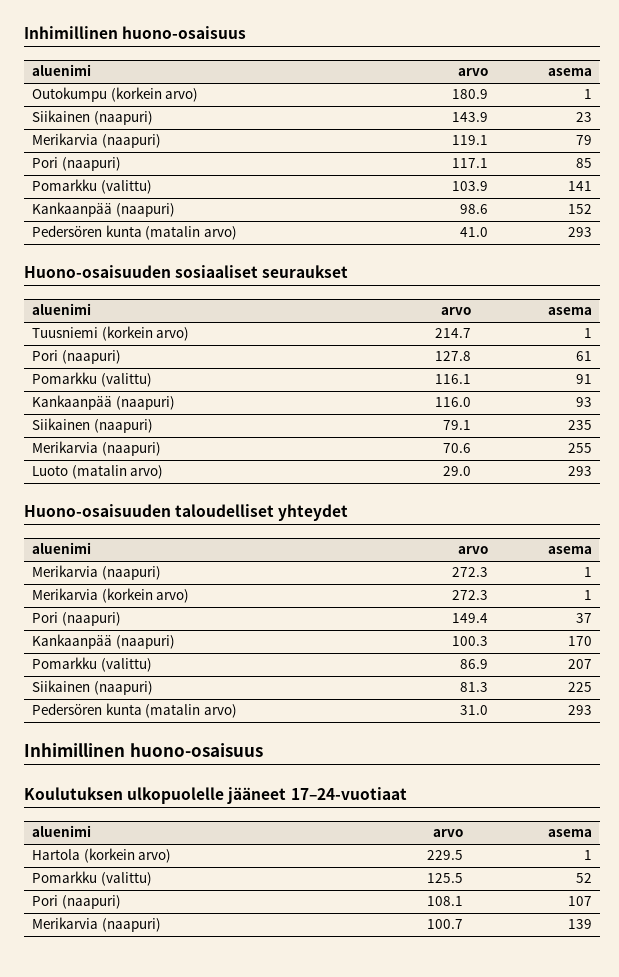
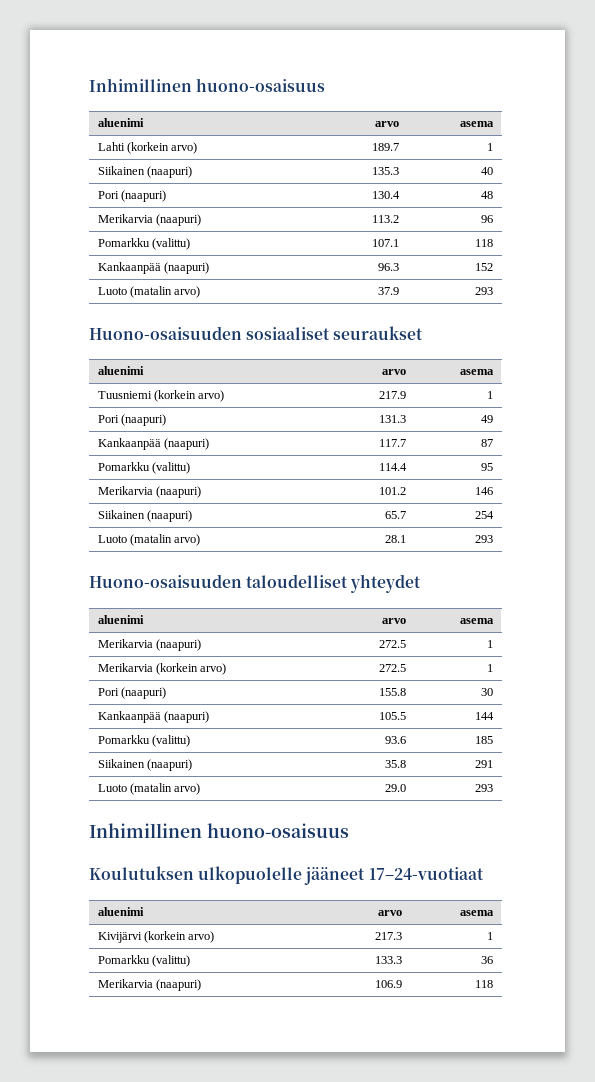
[32,87,199,102] [451,89,488,99] Outokumpu (korkein arvo) | 180.9 -> [97,142,198,154] [372,143,400,151] Lahti (korkein arvo) | 189.7
[451,112,488,122] [575,112,592,122] [32,133,161,148] [451,135,488,145] [575,135,592,145] [32,157,121,171] [451,158,488,168] [575,158,592,168] [32,179,152,194] [451,181,488,191] [567,181,592,191] [32,202,175,217] [459,204,488,214] 143.9 | 23 // Merikarvia (naapuri) | 119.1 | 79 // Pori (naapuri) | 117.1 | 85 // Pomarkku (valittu) | 103.9 | 141 // Kankaanpää (naapuri) | 98.6 -> [372,167,400,175] [481,167,494,175] [97,190,167,202] [372,191,401,199] [481,191,494,199] [97,214,202,226] [372,215,400,223] [481,215,494,223] [97,238,191,250] [372,239,400,247] [475,239,494,247] [97,262,210,274] [378,263,400,271] 135.3 | 40 // Pori (naapuri) | 130.4 | 48 // Merikarvia (naapuri) | 113.2 | 96 // Pomarkku (valittu) | 107.1 | 118 // Kankaanpää (naapuri) | 96.3
[32,225,238,240] [459,227,488,237] Pedersören kunta (matalin arvo) | 41.0 -> [97,286,201,298] [378,287,400,295] Luoto (matalin arvo) | 37.9
[434,328,471,338] [583,328,592,338] [32,350,121,364] [434,351,471,361] [575,351,592,361] [32,372,152,387] [434,374,471,384] [575,374,592,384] [32,395,175,410] [434,397,471,407] [575,397,592,407] [32,418,153,433] [442,420,471,430] [567,420,592,430] [32,441,161,456] [442,443,471,453] [567,443,592,453] [32,465,164,479] [442,466,471,476] 214.7 | 1 // Pori (naapuri) | 127.8 | 61 // Pomarkku (valittu) | 116.1 | 91 // Kankaanpää (naapuri) | 116.0 | 93 // Siikainen (naapuri) | 79.1 | 235 // Merikarvia (naapuri) | 70.6 | 255 // Luoto (matalin arvo) | 29.0 -> [379,391,407,399] [487,391,494,399] [97,414,167,426] [379,415,407,423] [481,415,494,423] [97,438,210,450] [379,439,407,447] [481,439,494,447] [97,462,191,474] [379,463,408,471] [481,463,494,471] [97,486,202,498] [379,487,407,495] [475,487,494,495] [97,510,193,522] [385,511,407,519] [475,511,495,519] [97,534,201,546] [385,535,407,543] 217.9 | 1 // Pori (naapuri) | 131.3 | 49 // Kankaanpää (naapuri) | 117.7 | 87 // Pomarkku (valittu) | 114.4 | 95 // Merikarvia (naapuri) | 101.2 | 146 // Siikainen (naapuri) | 65.7 | 254 // Luoto (matalin arvo) | 28.1
[451,567,488,577] 272.3 -> [379,640,407,648] 272.5
[451,590,488,600] [583,590,592,600] [32,612,121,626] [451,613,488,623] [575,613,592,623] [32,634,175,649] [451,636,488,646] [567,636,592,646] [32,657,152,672] [459,659,488,669] [567,659,592,669] [32,680,153,695] [459,682,488,692] [567,682,592,692] [32,703,238,718] [459,705,488,715] 272.3 | 1 // Pori (naapuri) | 149.4 | 37 // Kankaanpää (naapuri) | 100.3 | 170 // Pomarkku (valittu) | 86.9 | 207 // Siikainen (naapuri) | 81.3 | 225 // Pedersören kunta (matalin arvo) | 31.0 -> [379,664,407,672] [487,664,494,672] [97,687,167,699] [379,688,407,696] [481,688,494,696] [97,711,210,723] [379,712,407,720] [475,712,495,720] [97,735,191,747] [385,736,407,744] [475,736,494,744] [97,759,193,771] [385,760,407,768] [475,760,494,768] [97,783,201,795] [385,784,407,792] 272.5 | 1 // Pori (naapuri) | 155.8 | 30 // Kankaanpää (naapuri) | 105.5 | 144 // Pomarkku (valittu) | 93.6 | 185 // Siikainen (naapuri) | 35.8 | 291 // Luoto (matalin arvo) | 29.0
[32,848,172,863] [426,850,463,860] Hartola (korkein arvo) | 229.5 -> [97,931,215,943] [375,932,403,940] Kivijärvi (korkein arvo) | 217.3
[426,873,463,883] [575,873,592,883] [32,895,121,909] [426,896,463,906] [567,896,592,906] [32,917,161,932] [426,919,463,929] [567,919,592,929] 125.5 | 52 // Pori (naapuri) | 108.1 | 107 // Merikarvia (naapuri) | 100.7 | 139 -> [375,956,403,964] [481,956,494,964] [97,979,202,991] [375,980,403,988] [475,980,494,988] 133.3 | 36 // Merikarvia (naapuri) | 106.9 | 118

